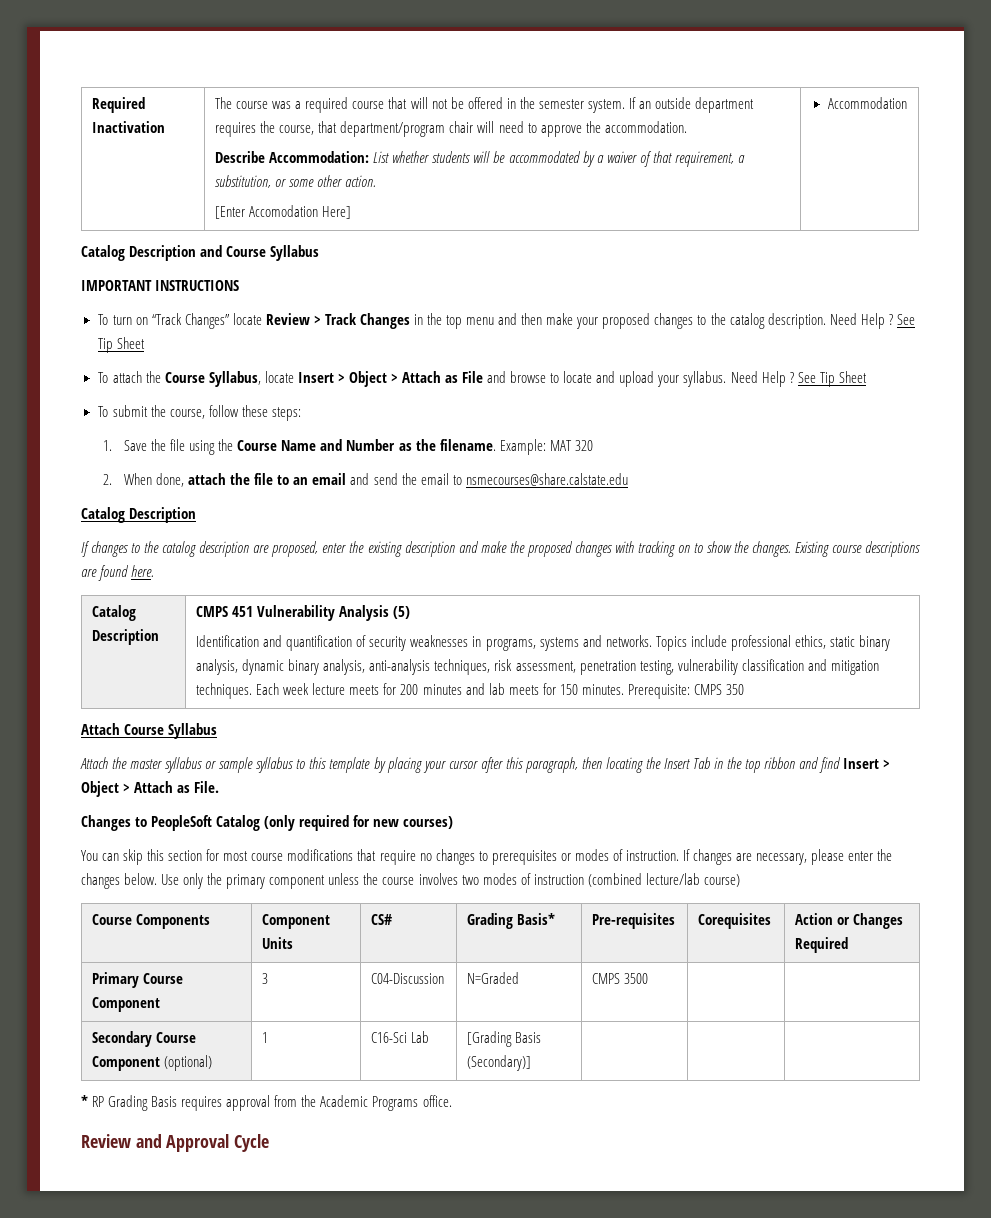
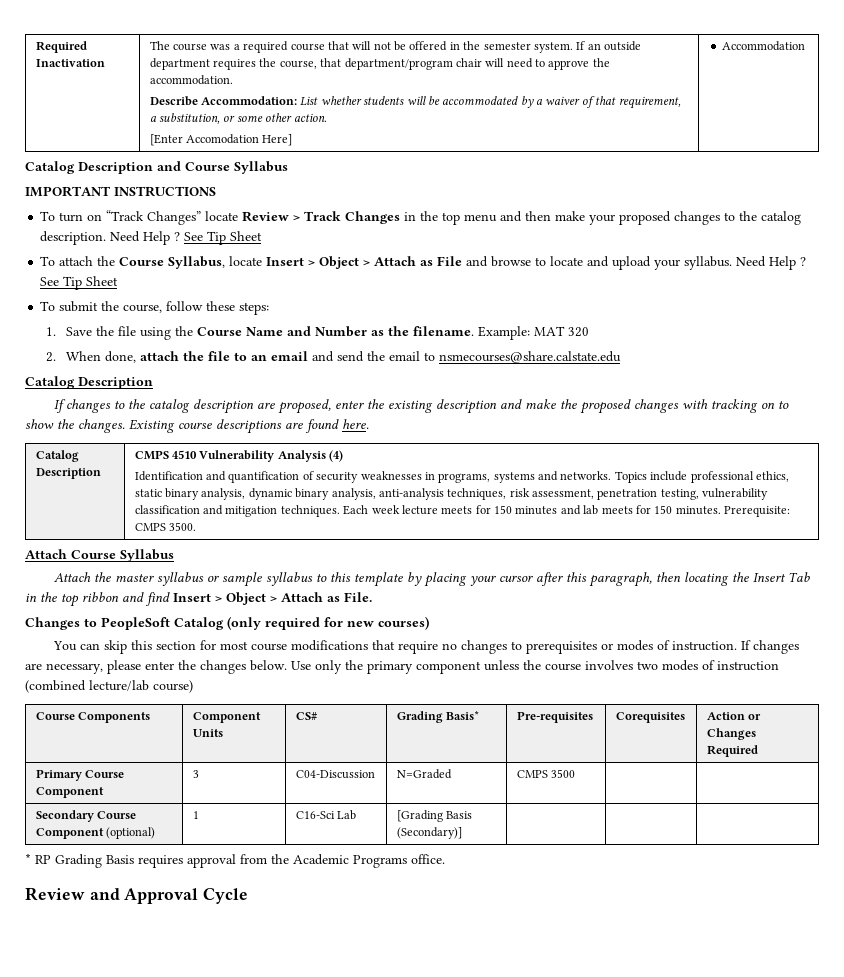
[232,606,254,617] 451 -> [172,450,198,459] 4510
[393,606,411,619] (5) -> [329,450,344,462] (4)
[400,684,419,695] 200 -> [494,505,513,514] 150
[725,684,744,695] 350 -> [169,522,197,531] 3500.

